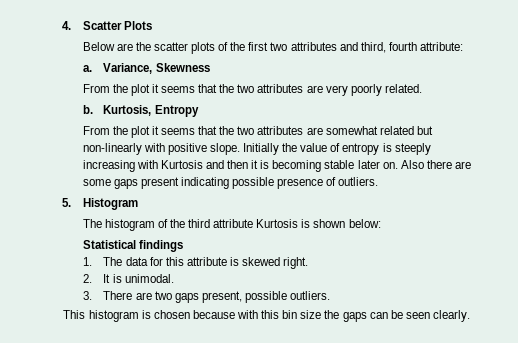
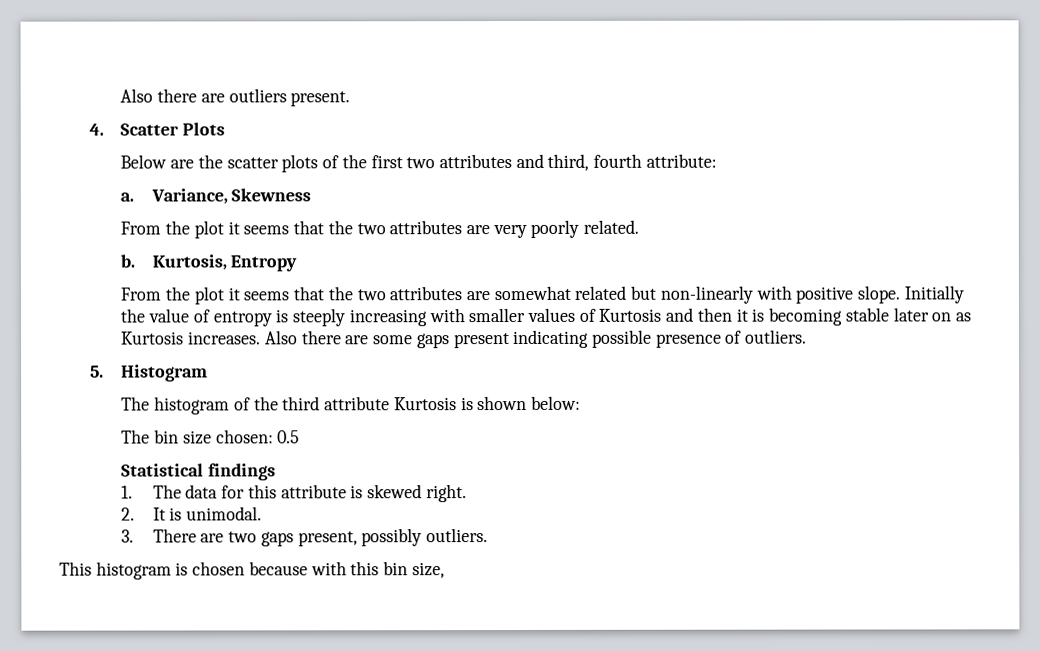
(61, 25) none -> [120,88,351,107] Also there are outliers present. //
(158, 164) none -> [468,307,596,323] smaller values of
[382,162,398,169] on. -> [931,312,971,322] [121,331,262,345] on as Kurtosis increases.
(381, 223) none -> [121,429,301,445] // The bin size chosen: 0.5
[245,291,288,303] possible -> [361,528,423,547] possibly
[300,310,470,322] size the gaps can be seen clearly. -> [411,562,445,579] size,

